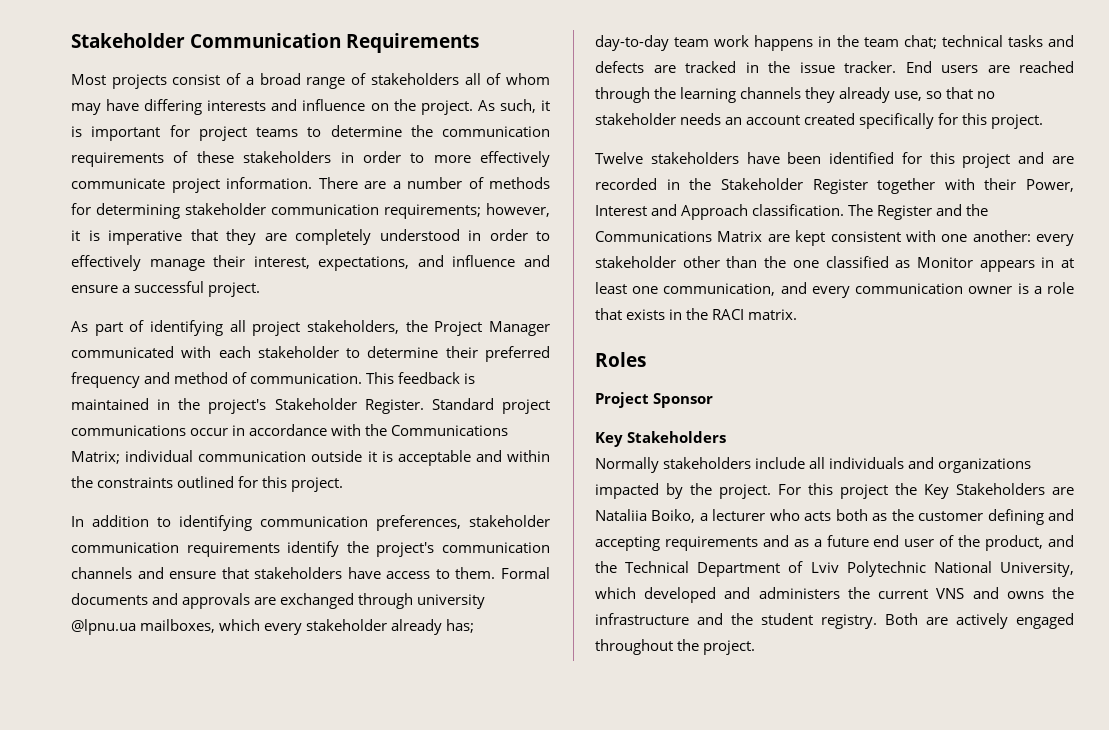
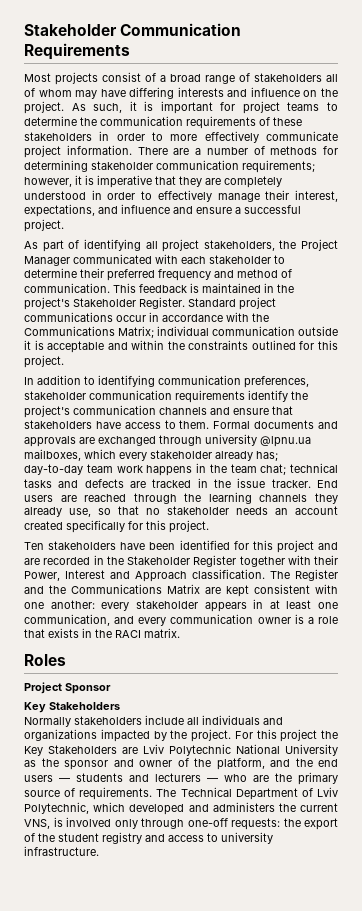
[595,152,643,164] Twelve -> [24,542,44,550] Ten
[682,256,973,268] other than the one classified as Monitor -> (198, 604) none
[595,509,1074,525] [595,535,1074,551] [595,561,617,573] Nataliia Boiko, a lecturer who acts both as the customer defining and accepting requirements and as a future end user of the product, and the -> [143,744,338,756] [24,758,338,770] [24,772,338,785] [24,787,177,800] Lviv Polytechnic National University as the sponsor and owner of the platform, and the end users — students and lecturers — who are the primary source of requirements. The
[846,561,1074,577] Polytechnic National University, -> [24,802,89,814] Polytechnic,
[936,587,1074,599] [595,613,1074,629] [595,639,756,655] VNS and owns the infrastructure and the student registry. Both are actively engaged throughout the project. -> [24,817,338,830] [24,832,273,844] [24,846,99,856] VNS, is involved only through one-off requests: the export of the student registry and access to university infrastructure.

